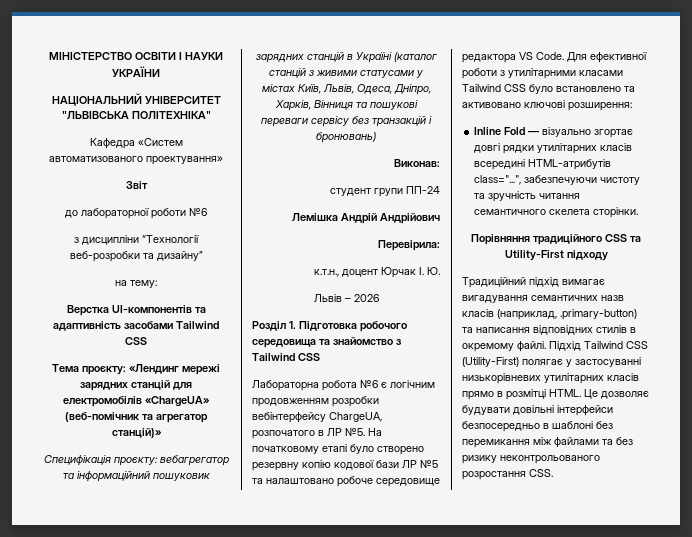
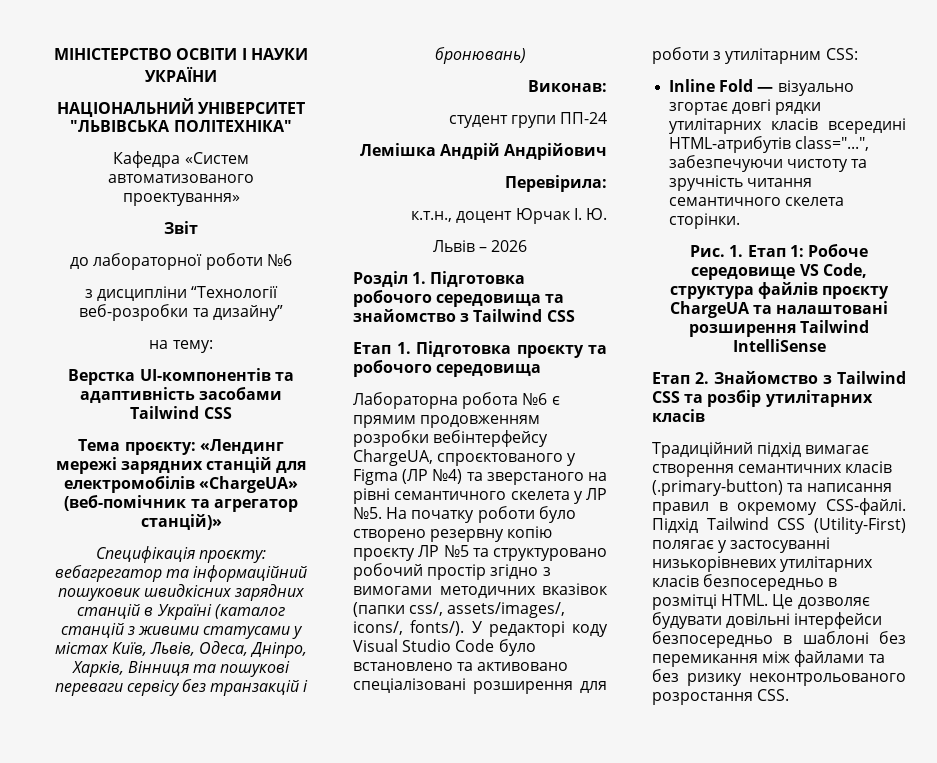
(211, 477) none -> [144,584,232,597] швидкісних
(320, 357) none -> [353,341,607,358] [353,360,542,377] // Етап 1. Підготовка проєкту та робочого середовища
[390,380,435,388] логічним -> [353,415,416,428] прямим
[252,430,324,439] розпочатого в -> [437,453,577,466] [353,469,607,485] [353,488,583,504] спроєктованого у Figma (ЛР №4) та зверстаного на рівні семантичного скелета у
[252,444,347,454] початковому етапі -> [411,506,535,523] початку роботи
[334,460,399,470] кодової бази -> [353,548,415,561] проєкту
[266,476,440,487] [462,52,647,63] [462,68,623,79] [462,84,635,94] [462,100,632,111] налаштовано робоче середовище редактора VS Code. Для ефективної роботи з утилітарними класами Tailwind CSS було встановлено та активовано ключові розширення: -> [493,548,607,561] [353,563,551,580] [353,583,608,598] [353,602,566,618] [353,620,608,637] [353,639,536,656] [353,662,569,671] [353,678,607,694] [652,47,858,64] структуровано робочий простір згідно з вимогами методичних вказівок (папки css/, assets/images/, icons/, fonts/). У редакторі коду Visual Studio Code було встановлено та активовано спеціалізовані розширення для роботи з утилітарним CSS:
[471,234,641,245] [504,250,608,261] [462,277,605,288] [462,295,624,303] [462,309,637,320] [462,325,627,335] Порівняння традиційного CSS та Utility-First підходу // Традиційний підхід вимагає вигадування семантичних назв класів (наприклад, .primary-button) та написання відповідних стилів -> [690,244,868,257] [691,263,867,280] [669,282,890,299] [669,301,889,318] [688,320,870,337] [732,339,826,352] [652,371,907,384] [652,390,873,407] [652,409,705,422] [652,442,870,458] [652,461,893,477] [652,479,893,496] [652,502,709,515] Рис. 1. Етап 1: Робоче середовище VS Code, структура файлів проєкту ChargeUA та налаштовані розширення Tailwind IntelliSense // Етап 2. Знайомство з Tailwind CSS та розбір утилітарних класів // Традиційний підхід вимагає створення семантичних класів (.primary-button) та написання правил
[517,341,546,352] файлі. -> [826,498,906,515] CSS-файлі.
[462,391,494,400] прямо -> [703,574,825,591] безпосередньо

